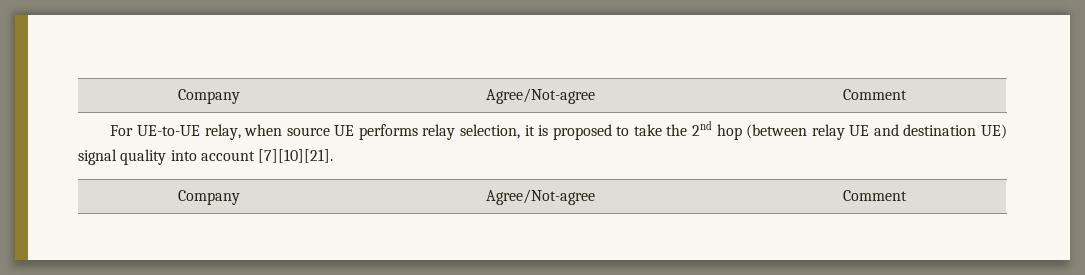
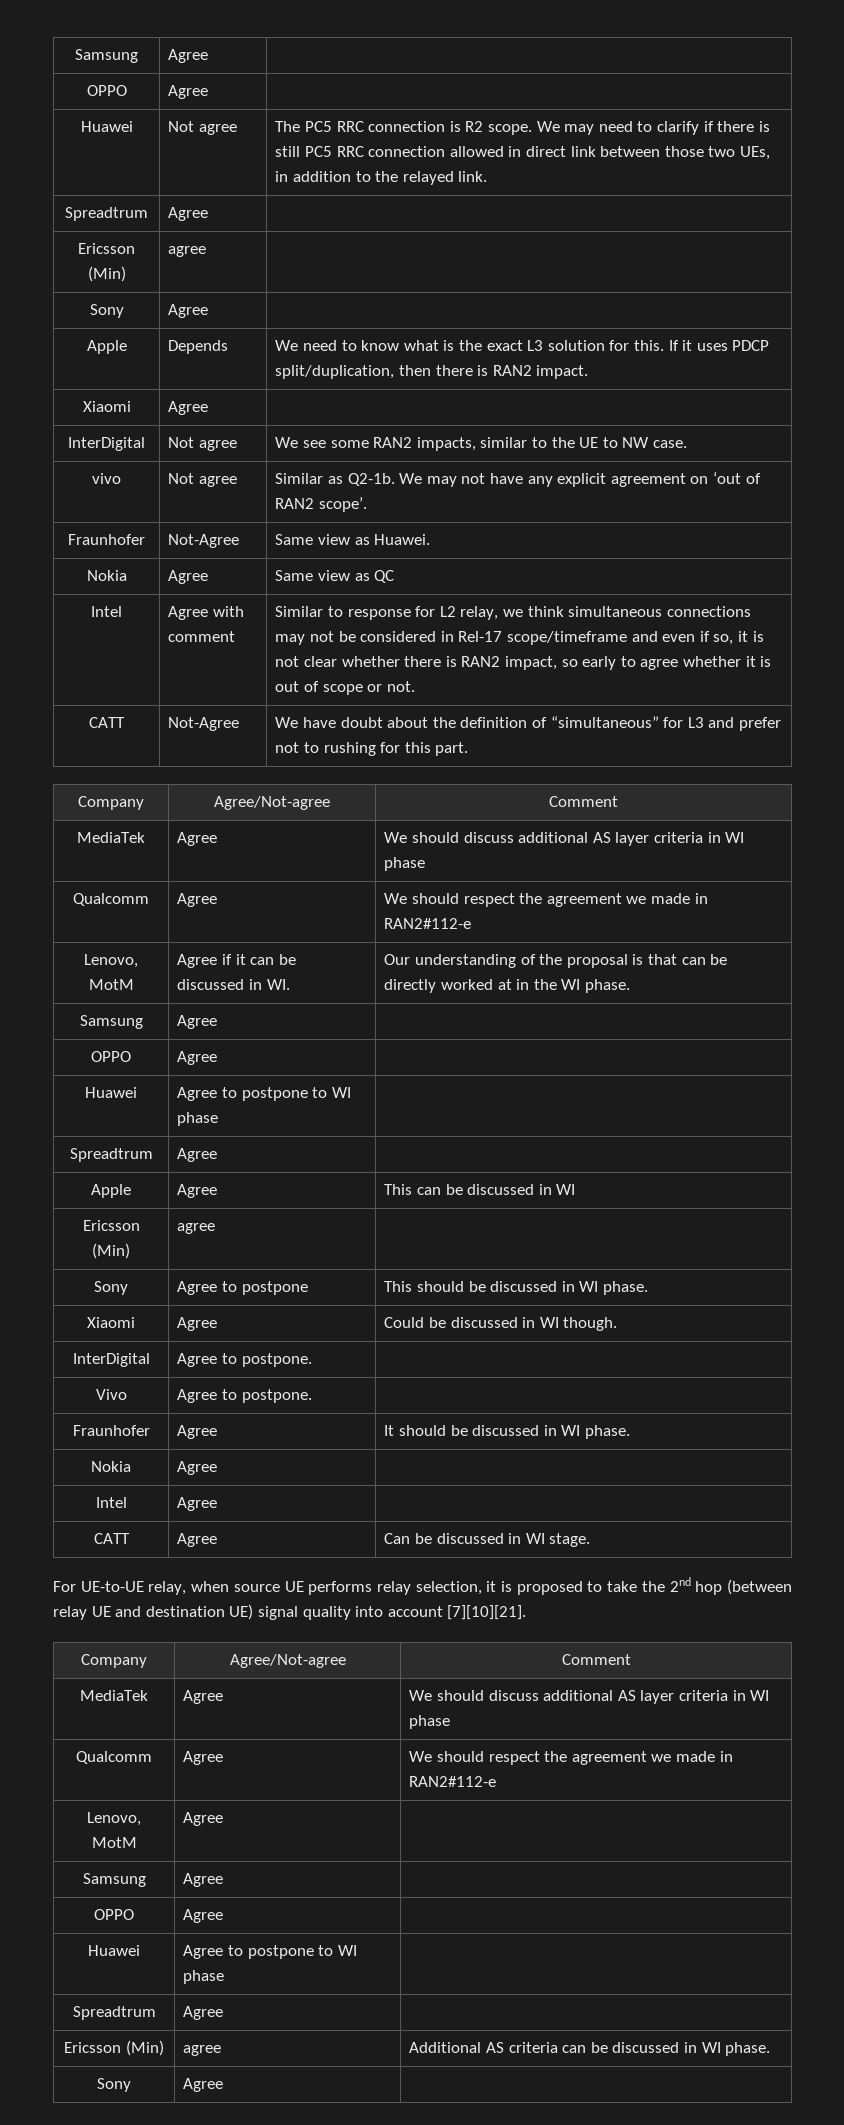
[178,89,240,104] [486,88,595,104] [842,89,907,100] Company | Agree/Not-agree | Comment -> [75,49,138,63] [168,49,209,63] [86,85,127,96] [168,85,209,99] [80,121,133,132] [168,121,238,135] [275,121,770,135] [275,146,770,160] [275,171,488,185] [65,207,148,221] [168,207,209,221] [78,243,135,254] [87,266,126,282] [168,246,207,257] [89,304,124,318] [168,304,209,318] [86,340,127,354] [168,340,229,354] [275,340,770,351] [275,365,589,379] [82,401,131,412] [168,401,209,415] [68,437,145,451] [168,437,238,451] [275,437,687,451] [92,473,121,484] [168,473,238,487] [275,471,761,487] [275,497,368,512] [68,534,145,545] [168,534,240,548] [275,534,431,545] [86,570,127,581] [168,570,209,584] [275,570,395,583] [91,606,122,617] [168,606,245,620] [168,631,236,642] [275,606,751,620] [275,631,764,645] [275,656,772,670] [275,681,415,695] [89,717,125,728] [168,717,240,731] [275,716,781,731] [275,742,469,756] [78,796,144,810] [214,796,330,810] [549,796,618,807] [77,832,145,843] [177,832,218,846] [384,832,745,846] [384,857,426,871] [73,893,149,906] [177,893,218,907] [384,893,708,907] [384,918,472,929] [84,954,138,968] [88,979,134,990] [177,954,296,968] [177,979,290,990] [384,954,728,968] [384,979,630,993] [79,1015,143,1029] [177,1015,218,1029] [91,1051,131,1062] [177,1051,218,1065] [85,1087,137,1098] [177,1087,351,1101] [177,1112,219,1126] [69,1148,153,1162] [177,1148,218,1162] [91,1184,131,1198] [177,1184,218,1198] [384,1184,576,1195] [82,1220,140,1231] [92,1243,130,1259] [177,1223,216,1234] [94,1281,128,1295] [177,1281,308,1295] [384,1281,648,1295] [87,1317,135,1328] [177,1317,218,1331] [384,1317,618,1331] [72,1353,150,1367] [177,1353,312,1367] [95,1389,127,1400] [177,1389,312,1403] [72,1425,150,1436] [177,1425,218,1439] [384,1425,630,1439] [91,1461,131,1472] [177,1461,218,1475] [95,1497,127,1508] [177,1497,218,1511] [93,1533,130,1544] [177,1533,218,1547] [384,1533,591,1547] Samsung | Agree | // OPPO | Agree | // Huawei | Not agree | The PC5 RRC connection is R2 scope. We may need to clarify if there is still PC5 RRC connection allowed in direct link between those two UEs, in addition to the relayed link. // Spreadtrum | Agree | // Ericsson (Min) | agree | // Sony | Agree | // Apple | Depends | We need to know what is the exact L3 solution for this. If it uses PDCP split/duplication, then there is RAN2 impact. // Xiaomi | Agree | // InterDigital | Not agree | We see some RAN2 impacts, similar to the UE to NW case. // vivo | Not agree | Similar as Q2-1b. We may not have any explicit agreement on ‘out of RAN2 scope’. // Fraunhofer | Not-Agree | Same view as Huawei. // Nokia | Agree | Same view as QC // Intel | Agree with comment | Similar to response for L2 relay, we think simultaneous connections may not be considered in Rel-17 scope/timeframe and even if so, it is not clear whether there is RAN2 impact, so early to agree whether it is out of scope or not. // CATT | Not-Agree | We have doubt about the definition of “simultaneous” for L3 and prefer not to rushing for this part. // Company | Agree/Not-agree | Comment // MediaTek | Agree | We should discuss additional AS layer criteria in WI phase // Qualcomm | Agree | We should respect the agreement we made in RAN2#112-e // Lenovo, MotM | Agree if it can be discussed in WI. | Our understanding of the proposal is that can be directly worked at in the WI phase. // Samsung | Agree | // OPPO | Agree | // Huawei | Agree to postpone to WI phase | // Spreadtrum | Agree | // Apple | Agree | This can be discussed in WI // Ericsson (Min) | agree | // Sony | Agree to postpone | This should be discussed in WI phase. // Xiaomi | Agree | Could be discussed in WI though. // InterDigital | Agree to postpone. | // Vivo | Agree to postpone. | // Fraunhofer | Agree | It should be discussed in WI phase. // Nokia | Agree | // Intel | Agree | // CATT | Agree | Can be discussed in WI stage.
(907, 195) none -> [80,1690,148,1701] [183,1690,224,1704] [409,1690,770,1704] [409,1715,451,1729] [76,1751,152,1764] [183,1751,224,1765] [409,1751,733,1765] [409,1776,497,1787] [87,1812,141,1826] [91,1837,137,1848] [183,1812,224,1826] [82,1873,146,1887] [183,1873,224,1887] [94,1909,134,1920] [183,1909,224,1923] [88,1945,140,1956] [183,1945,357,1959] [183,1970,225,1984] [72,2006,156,2020] [183,2006,224,2020] [64,2040,164,2056] [183,2045,222,2056] [409,2042,771,2056] [97,2078,131,2092] [183,2078,224,2092] // MediaTek | Agree | We should discuss additional AS layer criteria in WI phase // Qualcomm | Agree | We should respect the agreement we made in RAN2#112-e // Lenovo, MotM | Agree | // Samsung | Agree | // OPPO | Agree | // Huawei | Agree to postpone to WI phase | // Spreadtrum | Agree | // Ericsson (Min) | agree | Additional AS criteria can be discussed in WI phase. // Sony | Agree |

